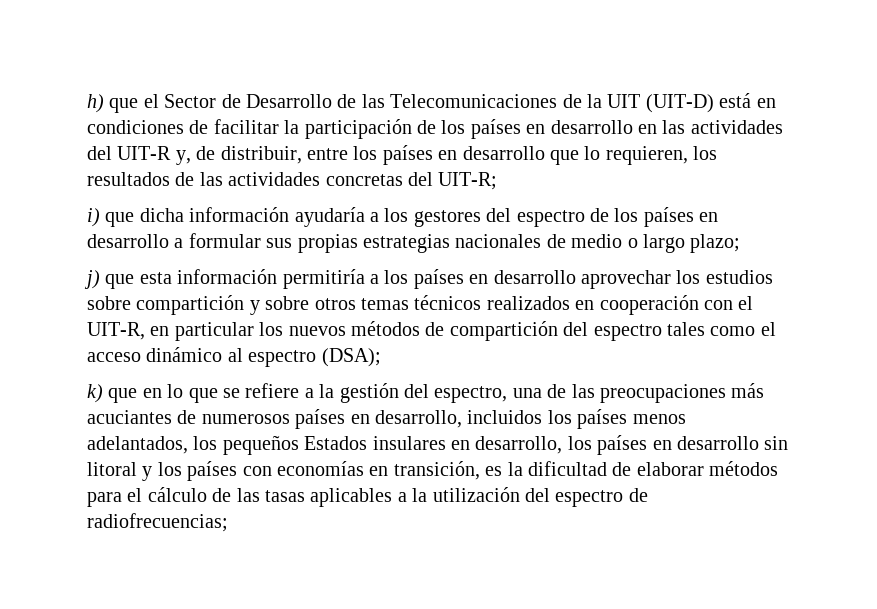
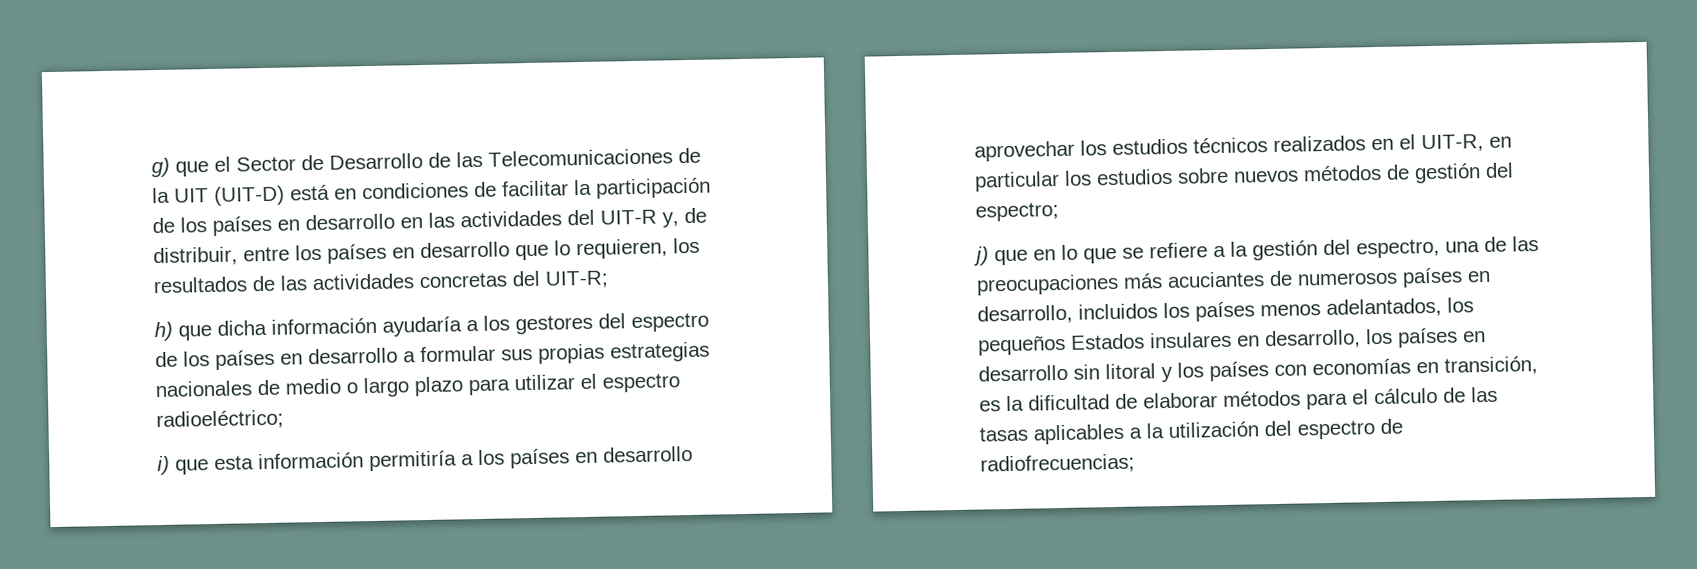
[87,94,104,113] h) -> [151,157,170,178] g)
[87,208,100,227] i) -> [154,321,173,342] h)
[690,234,741,253] [84,270,100,289] plazo; // j) -> [414,373,680,397] [156,409,284,431] [157,455,170,476] plazo para utilizar el espectro radioeléctrico; // i)
[87,295,409,315] sobre compartición y sobre otros temas -> (1188, 146) none
[599,295,733,315] cooperación con -> (1394, 144) none
(284, 329) none -> [1096,167,1229,186] estudios sobre
[449,321,776,341] [87,347,381,367] [87,384,103,403] compartición del espectro tales como el acceso dinámico al espectro (DSA); // k) -> [1414,162,1514,184] [975,202,1059,222] [973,246,989,266] gestión del espectro; // j)

